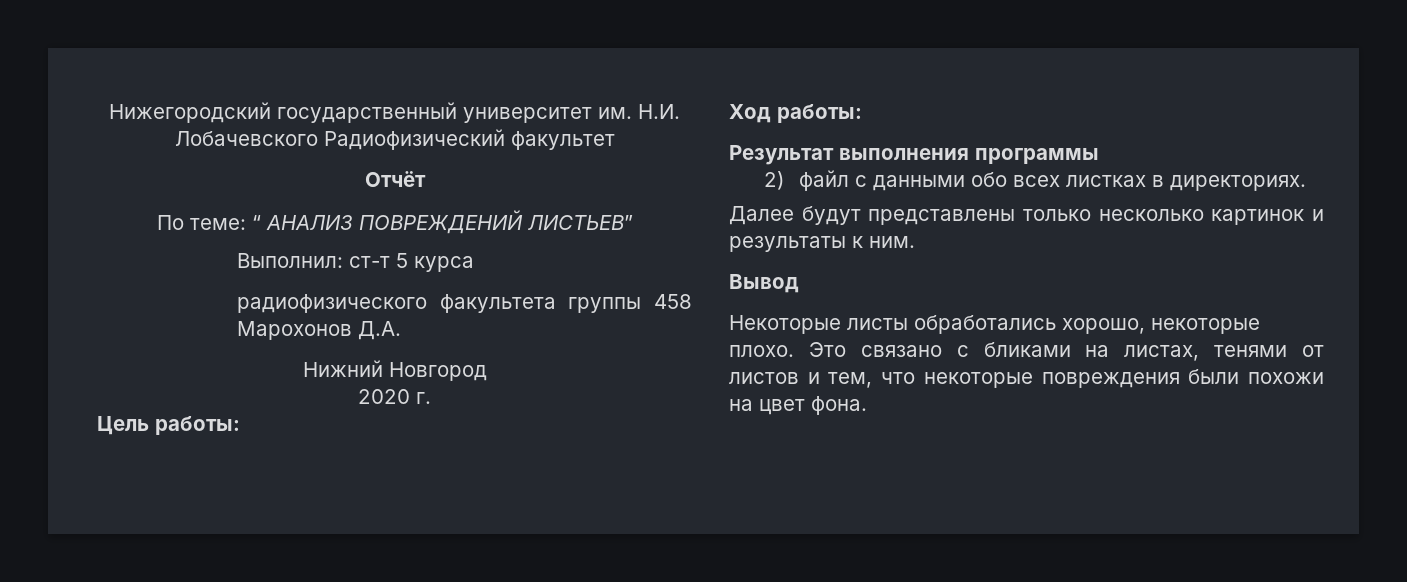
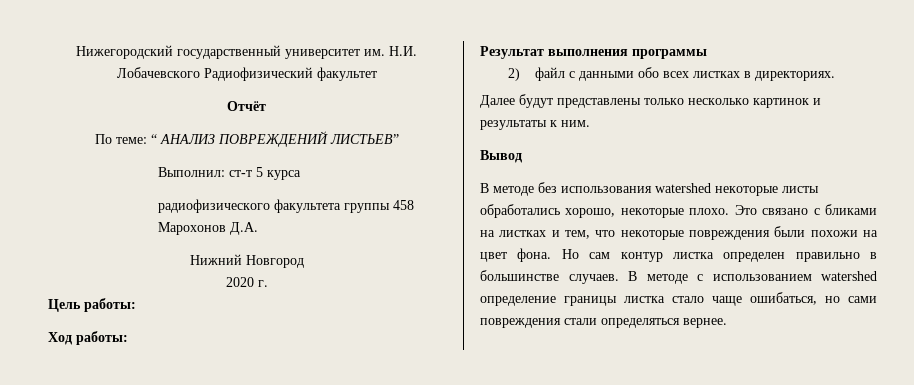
[729,315,841,334] Некоторые -> [480,182,778,196] В методе без использования watershed некоторые
[1124,345,1324,361] [729,372,799,384] листах, тенями от листов -> [499,230,547,237] листках
(867, 405) none -> [561,249,877,262] [480,270,877,284] [480,292,877,306] [480,318,727,328] Но сам контур листка определен правильно в большинстве случаев. В методе с использованием watershed определение границы листка стало чаще ошибаться, но сами повреждения стали определяться вернее.

